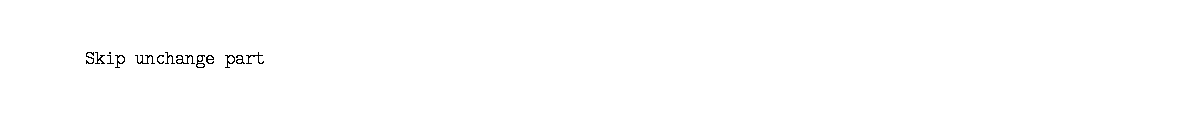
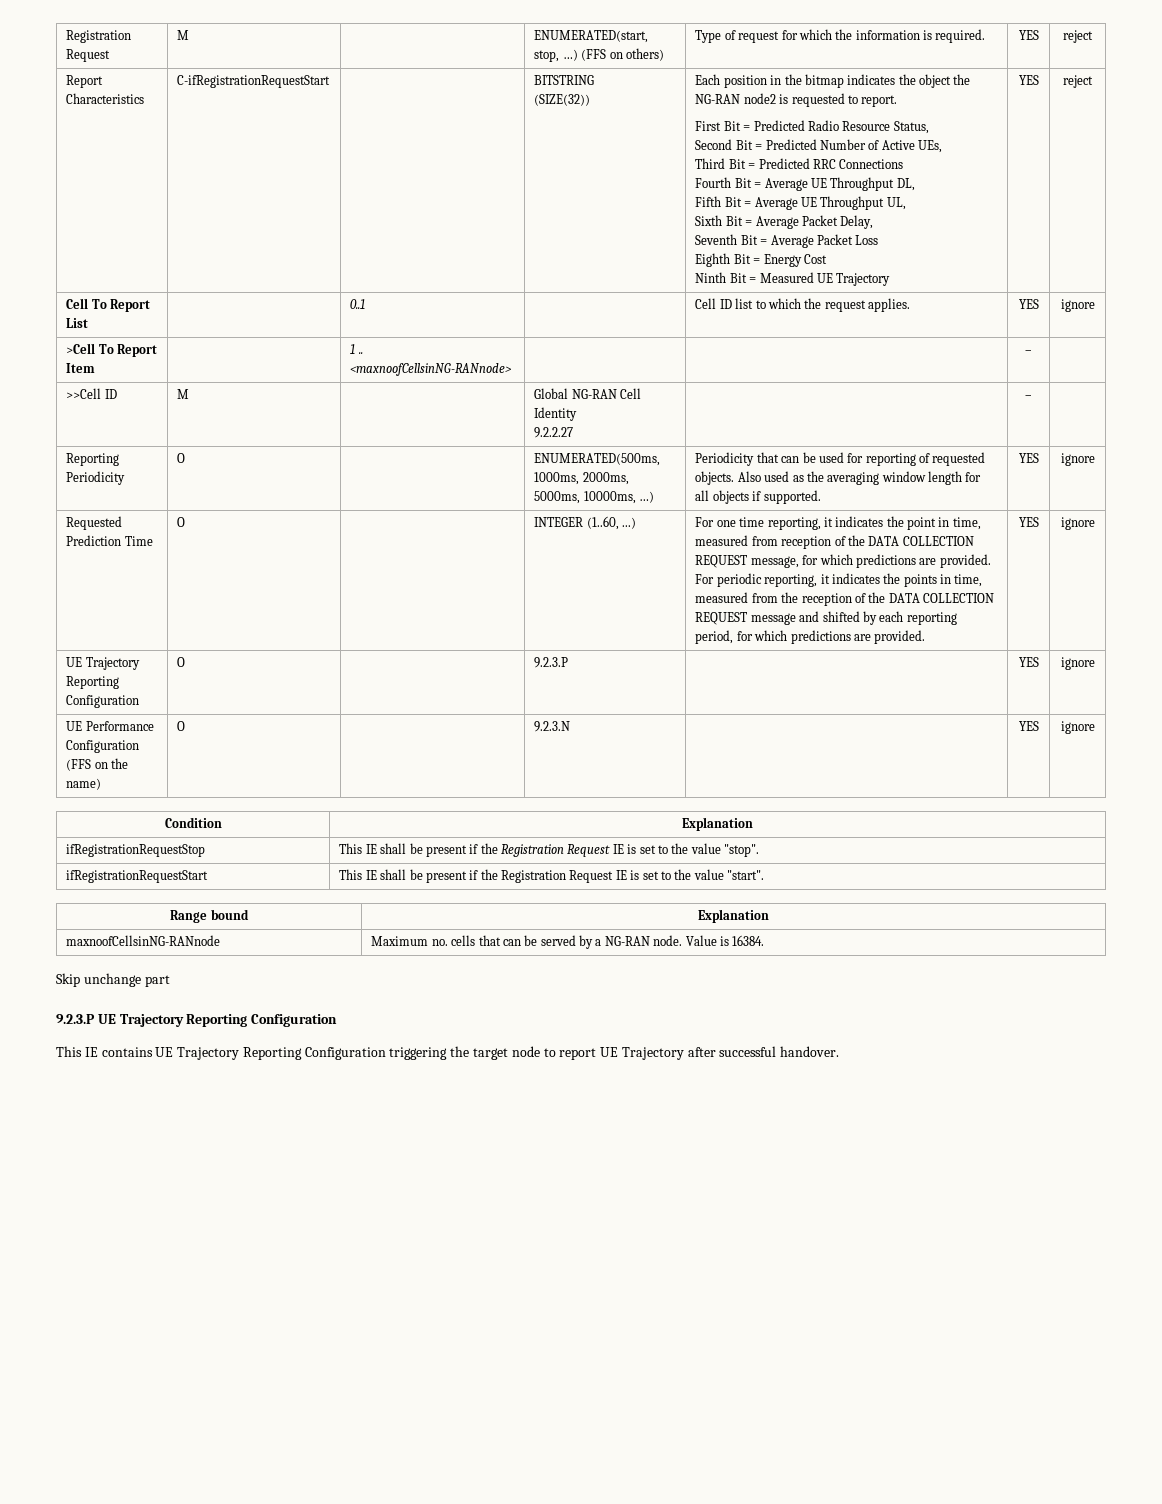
[85,50,265,68] Skip unchange part -> [66,30,132,43] [66,49,111,62] [177,30,190,40] [534,30,649,43] [534,48,664,62] [695,29,986,43] [1018,30,1039,40] [1063,30,1093,43] [66,75,104,88] [66,93,145,104] [177,75,331,88] [534,75,595,85] [534,94,591,106] [695,74,971,88] [695,93,898,107] [695,120,929,134] [695,139,943,153] [695,158,904,169] [695,177,915,191] [695,196,906,210] [695,215,874,229] [695,234,879,248] [695,253,827,267] [695,272,891,286] [1018,75,1039,85] [1063,75,1093,88] [66,298,151,312] [66,318,89,328] [350,299,366,309] [695,298,911,312] [1018,299,1039,309] [1060,299,1095,312] [66,343,158,357] [66,363,96,373] [350,344,363,354] [350,363,513,376] [1025,350,1032,354] [66,388,117,399] [177,389,190,399] [534,388,642,399] [534,407,578,421] [534,427,574,438] [1025,395,1032,399] [66,453,120,466] [66,471,126,485] [177,453,186,463] [534,453,661,466] [534,472,629,485] [534,491,655,504] [695,452,986,466] [695,471,982,485] [695,490,821,504] [1018,453,1039,463] [1060,453,1095,466] [66,516,123,530] [66,535,153,546] [177,517,186,527] [534,516,637,530] [695,516,981,530] [695,535,974,549] [695,554,991,568] [695,573,983,587] [695,592,995,606] [695,611,957,625] [695,630,926,644] [1018,517,1039,527] [1060,517,1095,530] [66,657,140,670] [66,676,120,689] [66,695,140,708] [177,657,186,667] [534,657,569,668] [1018,657,1039,667] [1060,657,1095,670] [66,721,154,731] [66,740,140,753] [66,758,129,771] [66,778,102,790] [177,721,186,731] [534,721,571,732] [1018,721,1039,731] [1060,721,1095,734] [164,817,222,828] [681,817,753,831] [66,844,206,857] [339,843,760,857] [66,870,209,883] [339,869,765,883] [170,909,249,923] [697,909,769,923] [66,935,221,946] [371,935,765,949] [56,973,170,987] [56,1014,338,1027] [56,1046,840,1060] Registration Request | M | | ENUMERATED(start, stop, …) (FFS on others) | Type of request for which the information is required. | YES | reject // Report Characteristics | C-ifRegistrationRequestStart | | BITSTRING // (SIZE(32)) | Each position in the bitmap indicates the object the NG-RAN node2 is requested to report. // First Bit = Predicted Radio Resource Status, // Second Bit = Predicted Number of Active UEs, // Third Bit = Predicted RRC Connections // Fourth Bit = Average UE Throughput DL, // Fifth Bit = Average UE Throughput UL, // Sixth Bit = Average Packet Delay, // Seventh Bit = Average Packet Loss // Eighth Bit = Energy Cost // Ninth Bit = Measured UE Trajectory | YES | reject // Cell To Report List | | 0..1 | | Cell ID list to which the request applies. | YES | ignore // >Cell To Report Item | | 1 .. <maxnoofCellsinNG-RANnode> | | | – | // >>Cell ID | M | | Global NG-RAN Cell Identity // 9.2.2.27 | | – | // Reporting Periodicity | O | | ENUMERATED(500ms, 1000ms, 2000ms, 5000ms, 10000ms, …) | Periodicity that can be used for reporting of requested objects. Also used as the averaging window length for all objects if supported. | YES | ignore // Requested Prediction Time | O | | INTEGER (1..60, ...) | For one time reporting, it indicates the point in time, measured from reception of the DATA COLLECTION REQUEST message, for which predictions are provided. For periodic reporting, it indicates the points in time, measured from the reception of the DATA COLLECTION REQUEST message and shifted by each reporting period, for which predictions are provided. | YES | ignore // UE Trajectory Reporting Configuration | O | | 9.2.3.P | | YES | ignore // UE Performance Configuration (FFS on the name) | O | | 9.2.3.N | | YES | ignore // Condition | Explanation // ifRegistrationRequestStop | This IE shall be present if the Registration Request IE is set to the value "stop". // ifRegistrationRequestStart | This IE shall be present if the Registration Request IE is set to the value "start". // Range bound | Explanation // maxnoofCellsinNG-RANnode | Maximum no. cells that can be served by a NG-RAN node. Value is 16384. // Skip unchange part // 9.2.3.P UE Trajectory Reporting Configuration // This IE contains UE Trajectory Reporting Configuration triggering the target node to report UE Trajectory after successful handover.

